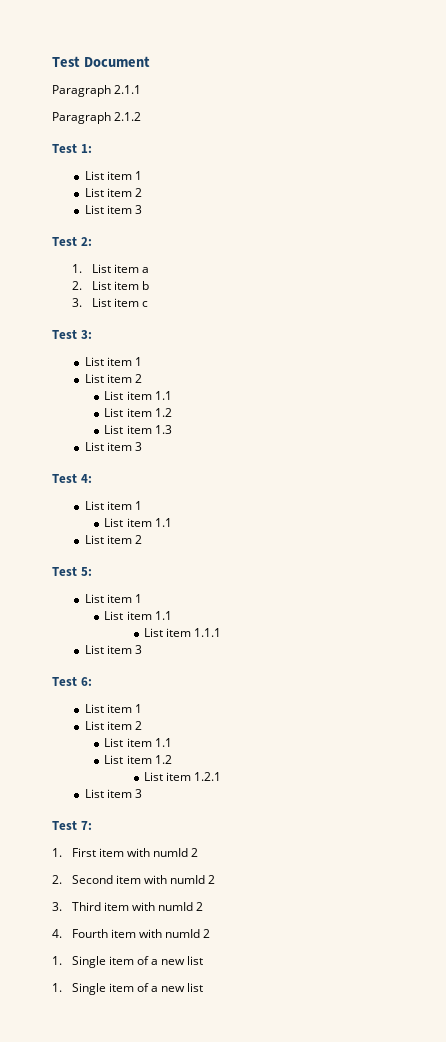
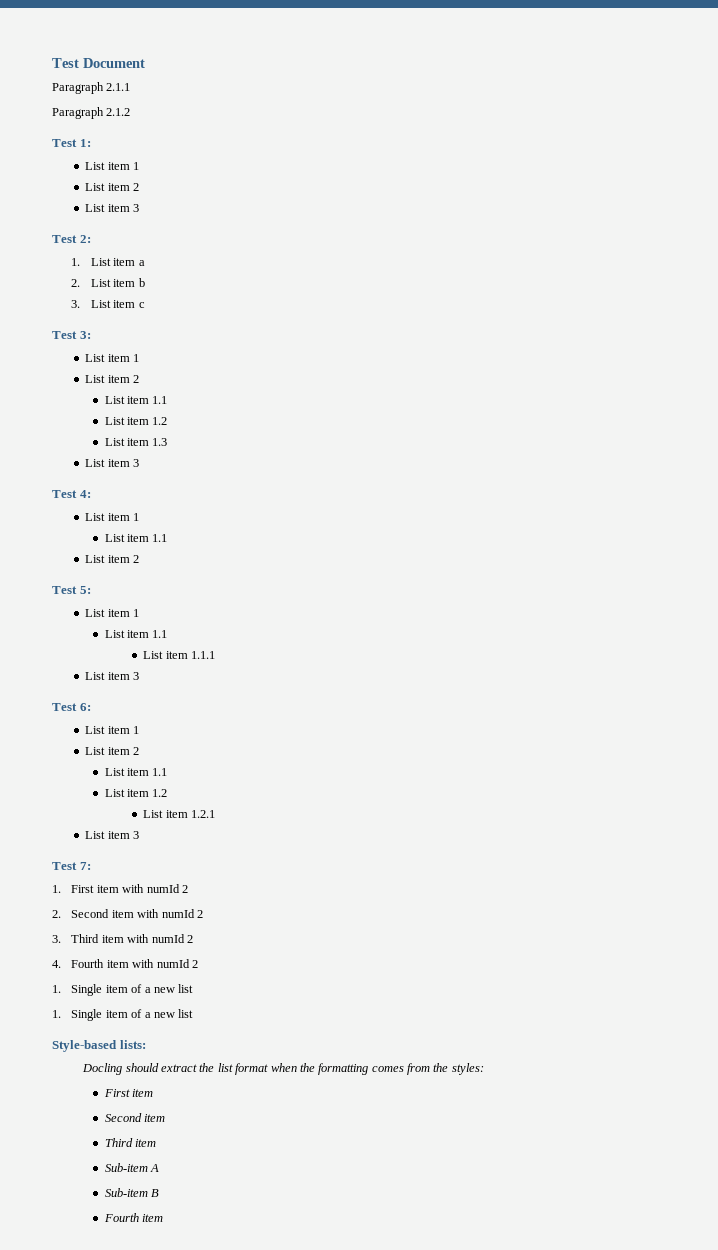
(204, 987) none -> [52,1040,146,1052] [82,1063,484,1075] [103,1089,153,1097] [104,1113,165,1122] [104,1138,156,1147] [104,1163,159,1172] [104,1188,159,1197] [103,1213,163,1222] // Style-based lists: // Docling should extract the list format when the formatting comes from the styles: // First item // Second item // Third item // Sub-item A // Sub-item B // Fourth item

